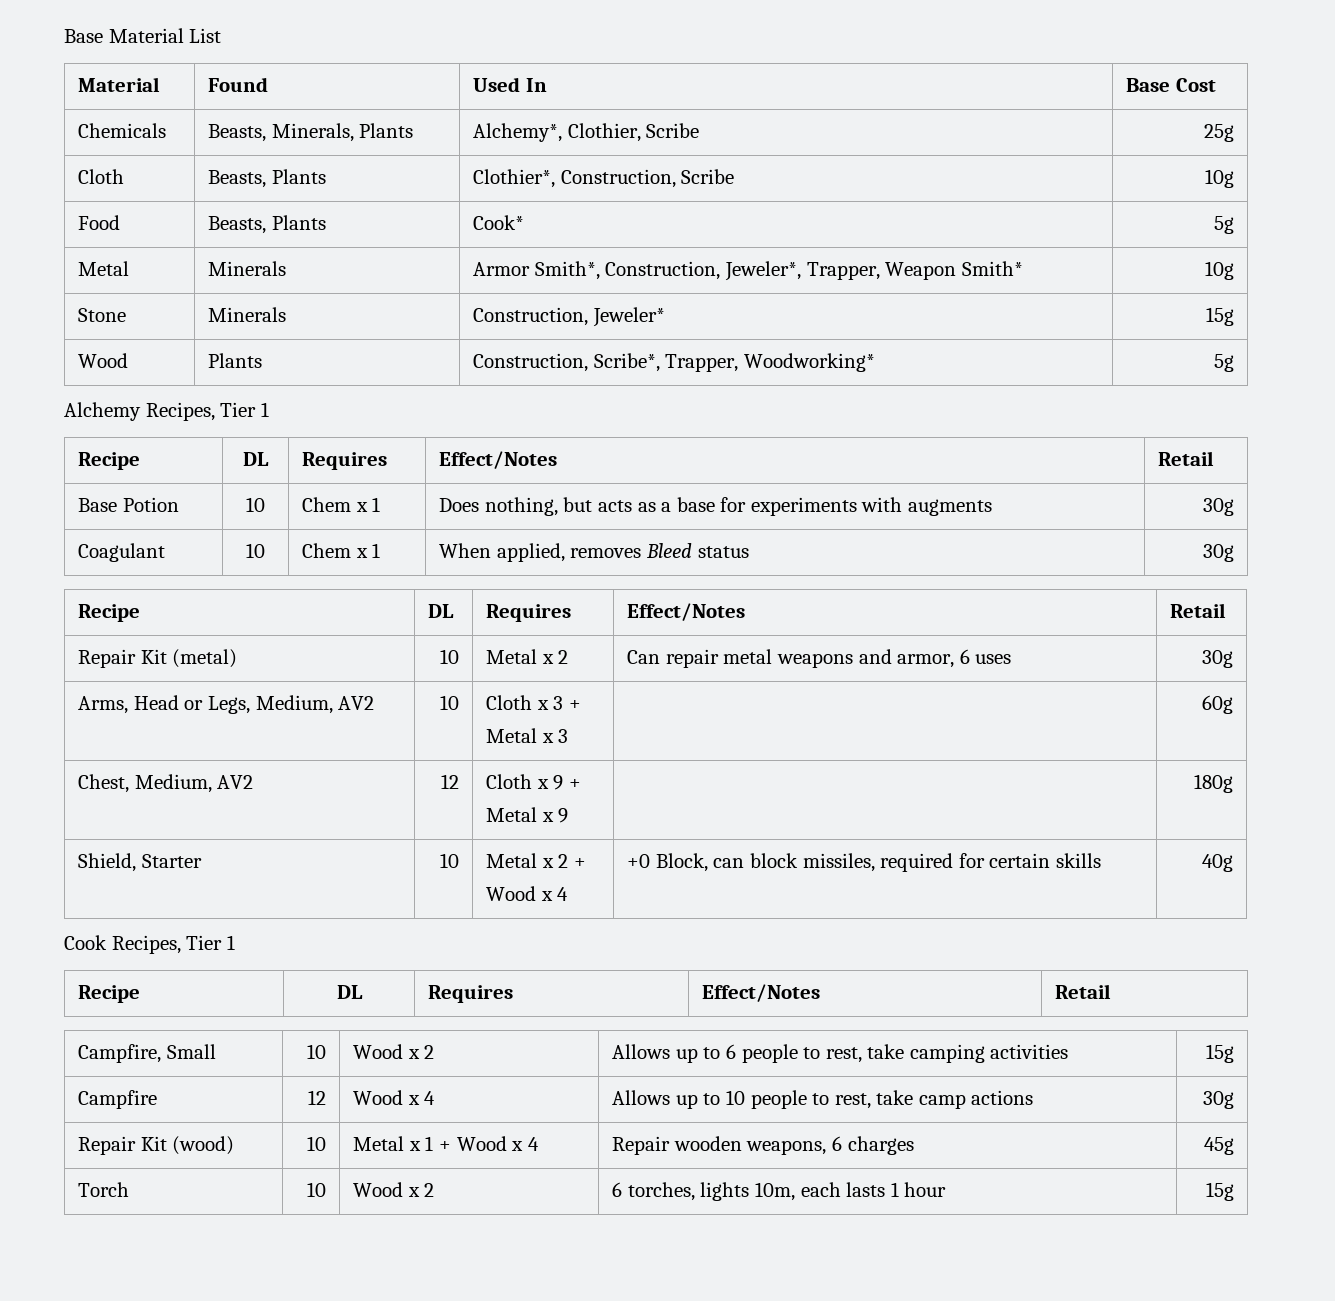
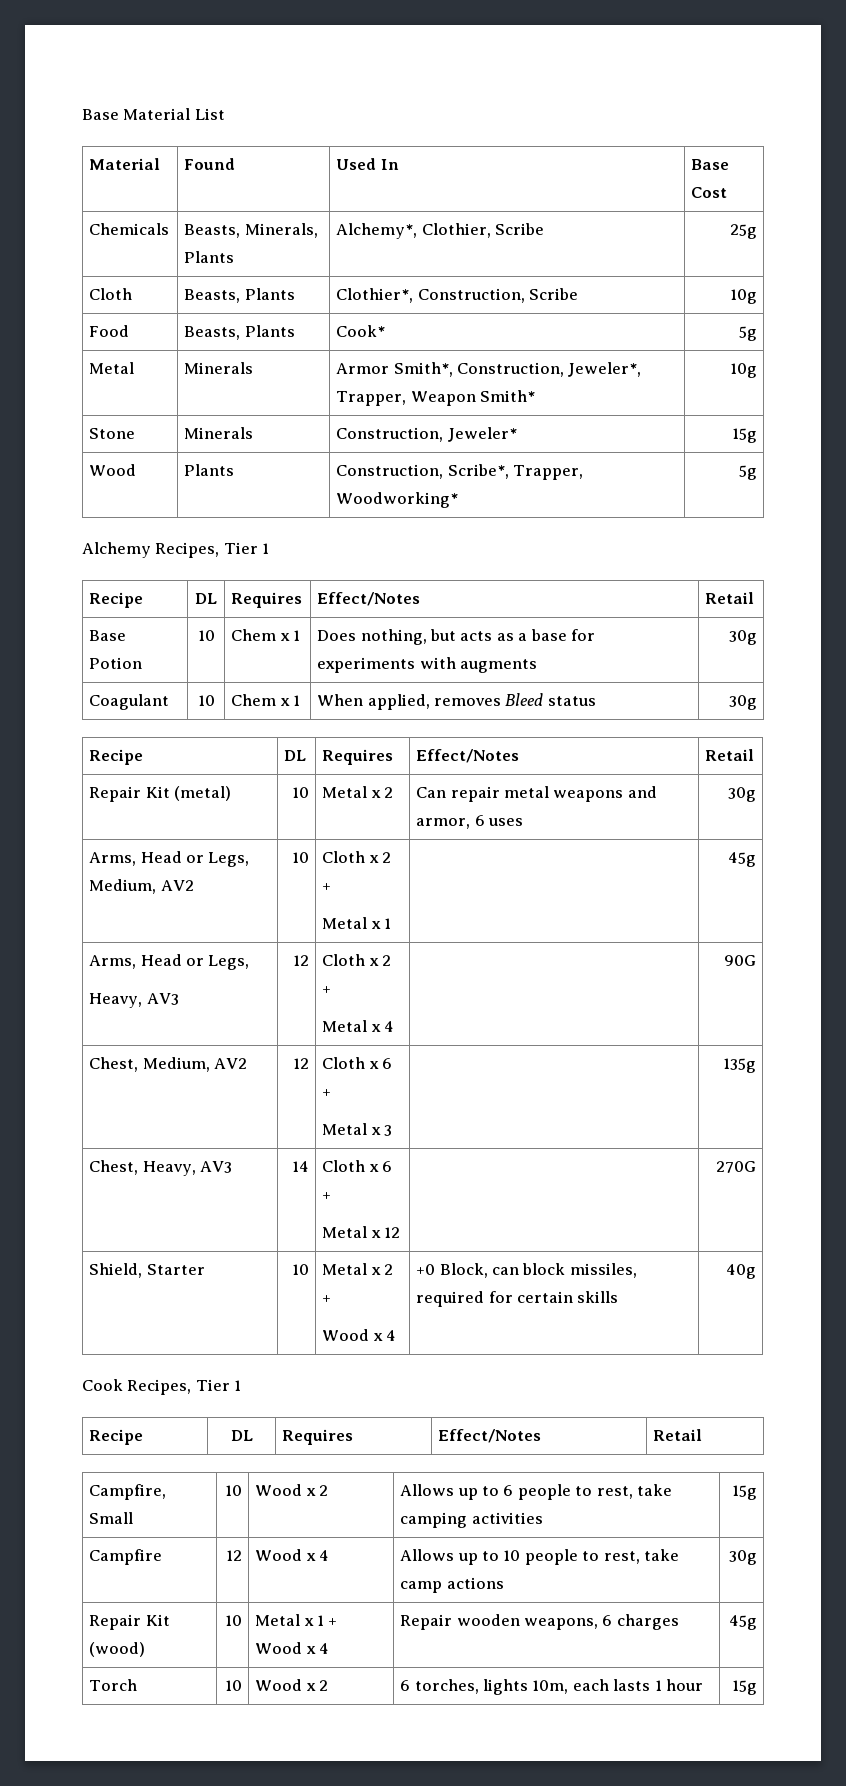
[553,696,582,710] [486,728,569,743] [1201,695,1233,714] 3 + // Metal x 3 | | 60g -> [381,852,391,863] [322,883,332,891] [322,917,391,929] [727,852,756,867] [89,954,250,970] [89,993,179,1008] [292,955,309,966] [322,954,391,966] [322,986,332,994] [322,1020,394,1032] [723,955,756,966] 2 + // Metal x 1 | | 45g // Arms, Head or Legs, // Heavy, AV3 | 12 | Cloth x 2 + // Metal x 4 | | 90G
[553,775,582,790] [486,807,569,823] [1193,774,1233,793] 9 + // Metal x 9 | | 180g -> [381,1058,392,1069] [322,1089,332,1097] [322,1123,392,1136] [722,1058,756,1073] [89,1160,232,1176] [291,1161,309,1172] [322,1160,392,1172] [322,1192,332,1200] [322,1226,400,1238] [715,1161,756,1173] 6 + // Metal x 3 | | 135g // Chest, Heavy, AV3 | 14 | Cloth x 6 + // Metal x 12 | | 270G

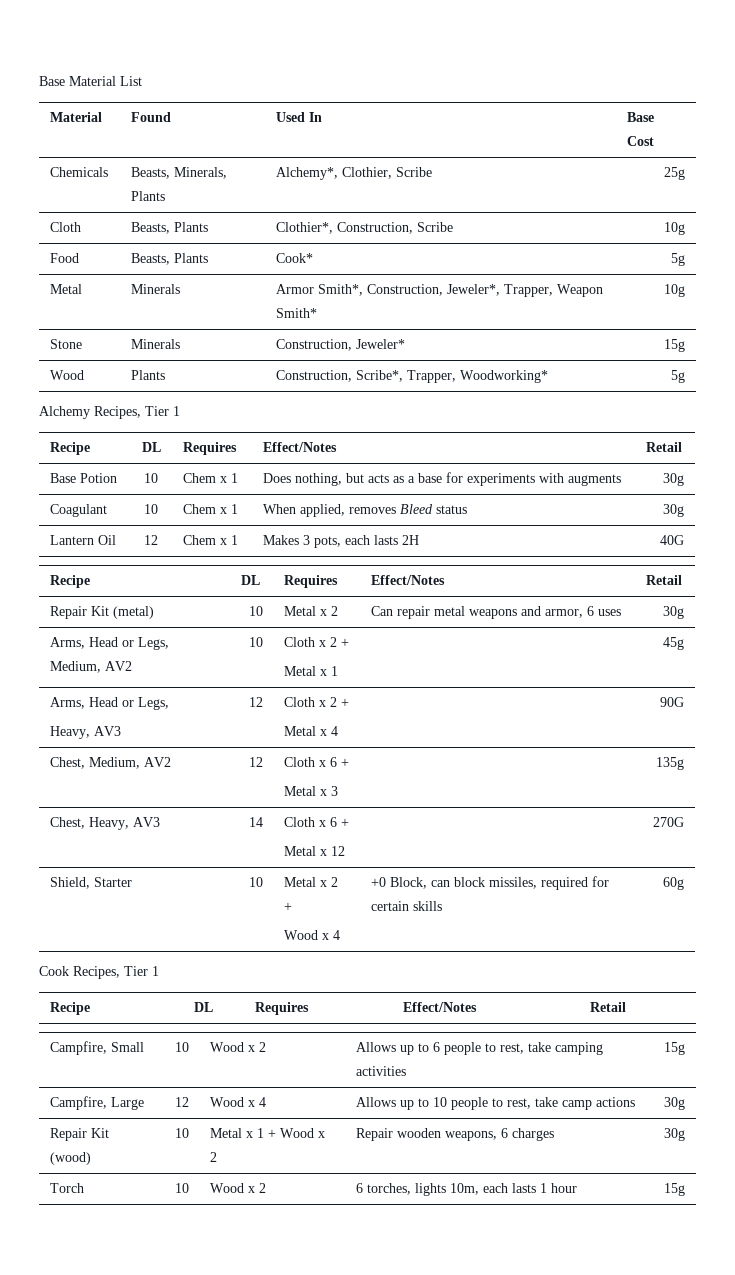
(757, 702) none -> [50,535,117,545] [144,535,158,545] [183,535,239,545] [263,535,420,548] [659,535,684,545] // Lantern Oil | 12 | Chem x 1 | Makes 3 pots, each lasts 2H | 40G
[725,1264,756,1279] 40g -> [662,877,684,890] 60g
[89,1549,163,1565] Campfire -> [50,1096,145,1110] Campfire, Large
[318,1643,329,1654] 4 -> [210,1152,218,1162] 2
[728,1615,757,1630] 45g -> [663,1128,685,1141] 30g

